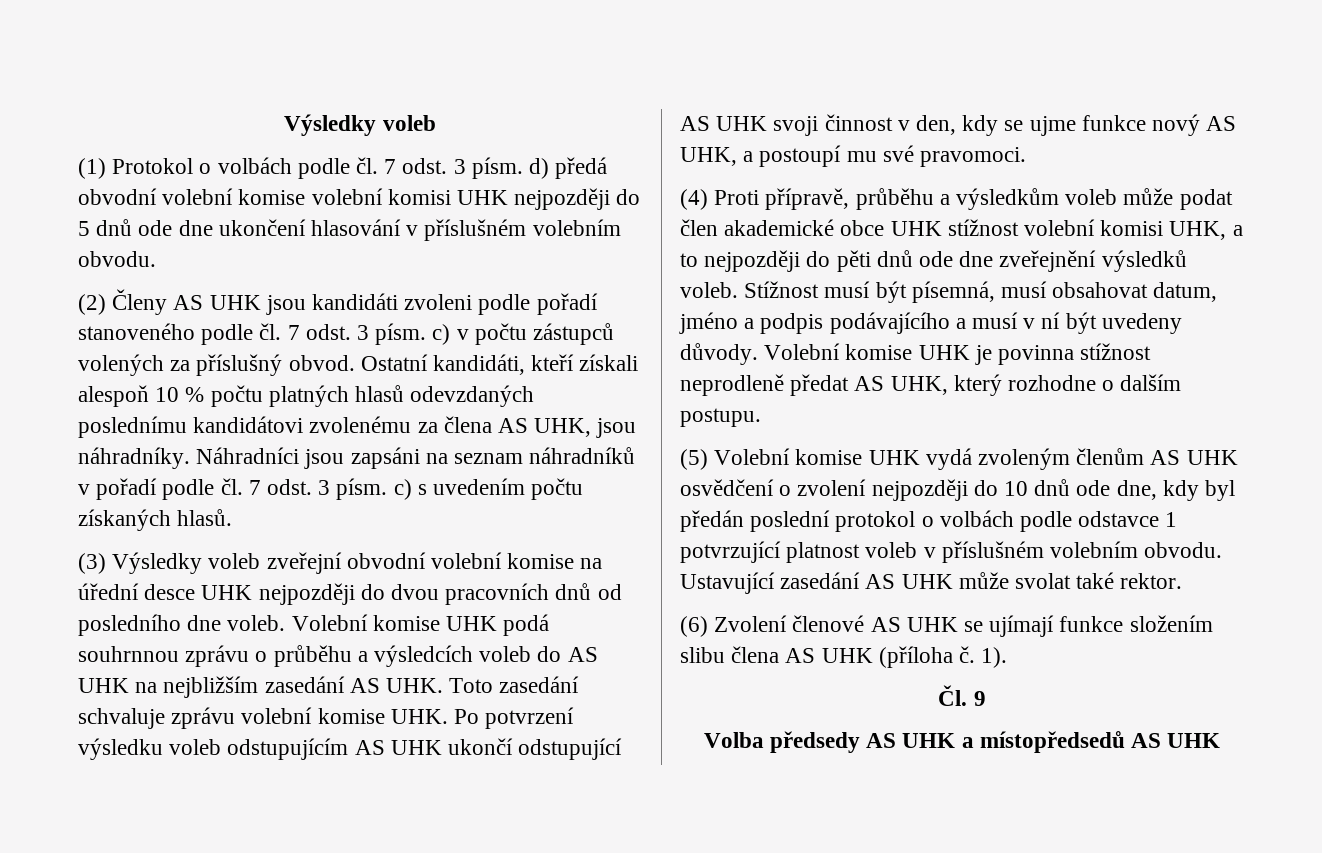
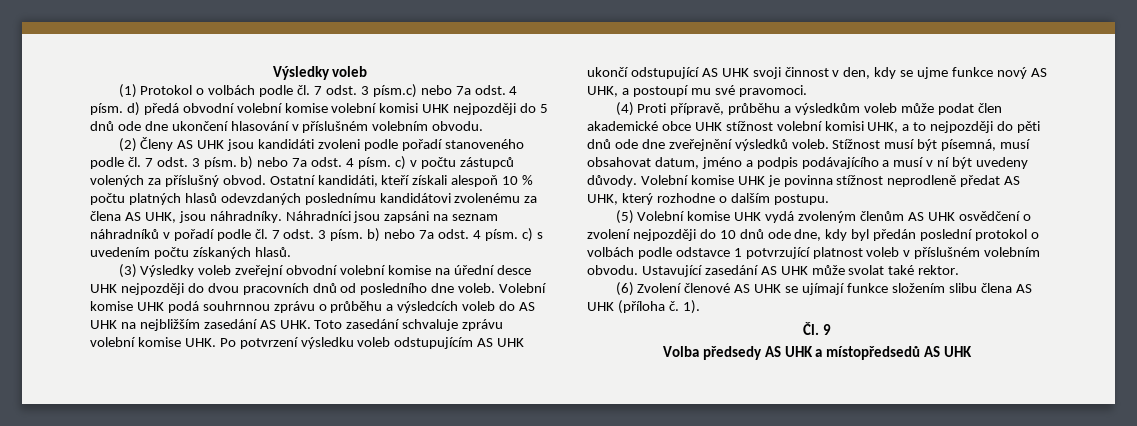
(466, 166) none -> [372,84,518,98] písm.c) nebo 7a odst. 4
(427, 334) none -> [240,156,392,170] b) nebo 7a odst. 4 písm.
(388, 489) none -> [367,228,518,242] b) nebo 7a odst. 4 písm.

